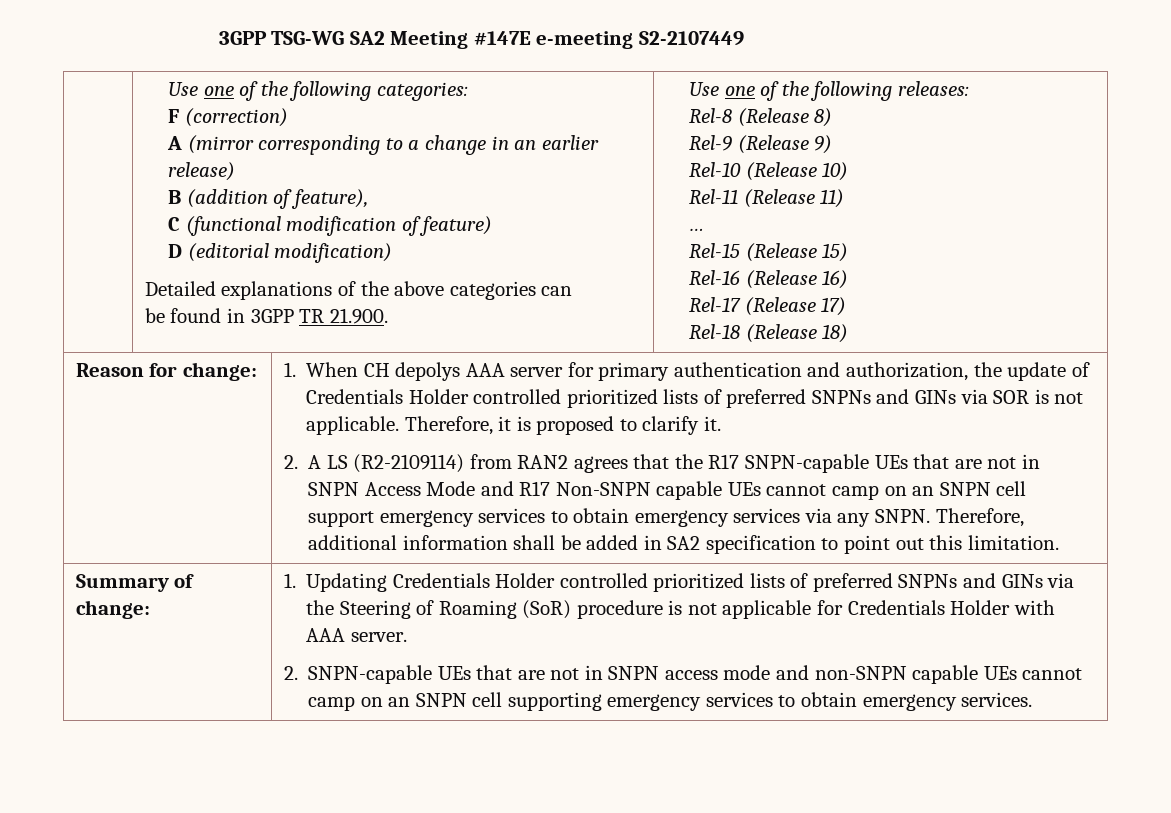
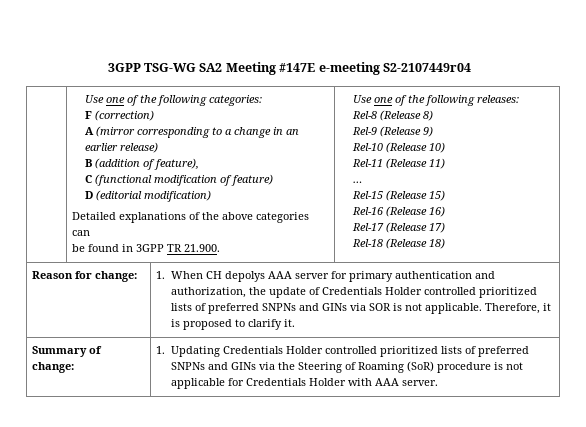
[638,31,744,46] S2-2107449 -> [382,63,471,72] S2-2107449r04
[283,454,1040,473] [308,481,1027,500] [308,508,1024,527] [308,535,1059,554] // 2. A LS (R2-2109114) from RAN2 agrees that the R17 SNPN-capable UEs that are not in SNPN Access Mode and R17 Non-SNPN capable UEs cannot camp on an SNPN cell support emergency services to obtain emergency services via any SNPN. Therefore, additional information shall be added in SA2 specification to point out this limitation. -> (295, 323) none
[283,665,1083,684] [308,692,1033,711] // 2. SNPN-capable UEs that are not in SNPN access mode and non-SNPN capable UEs cannot camp on an SNPN cell supporting emergency services to obtain emergency services. -> (438, 383) none

